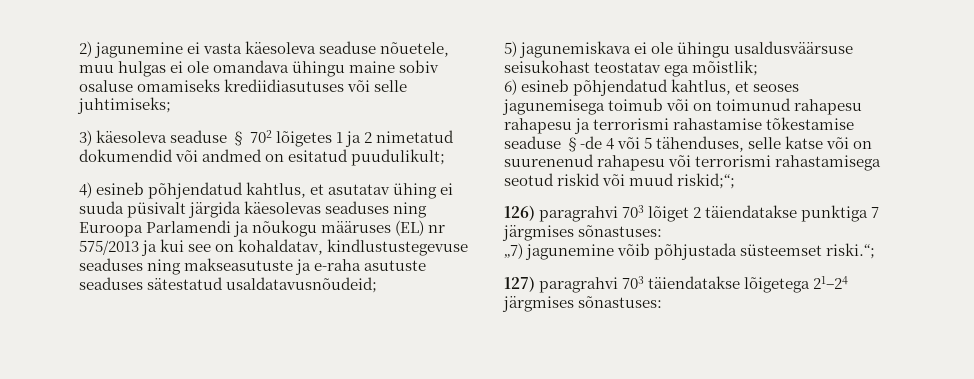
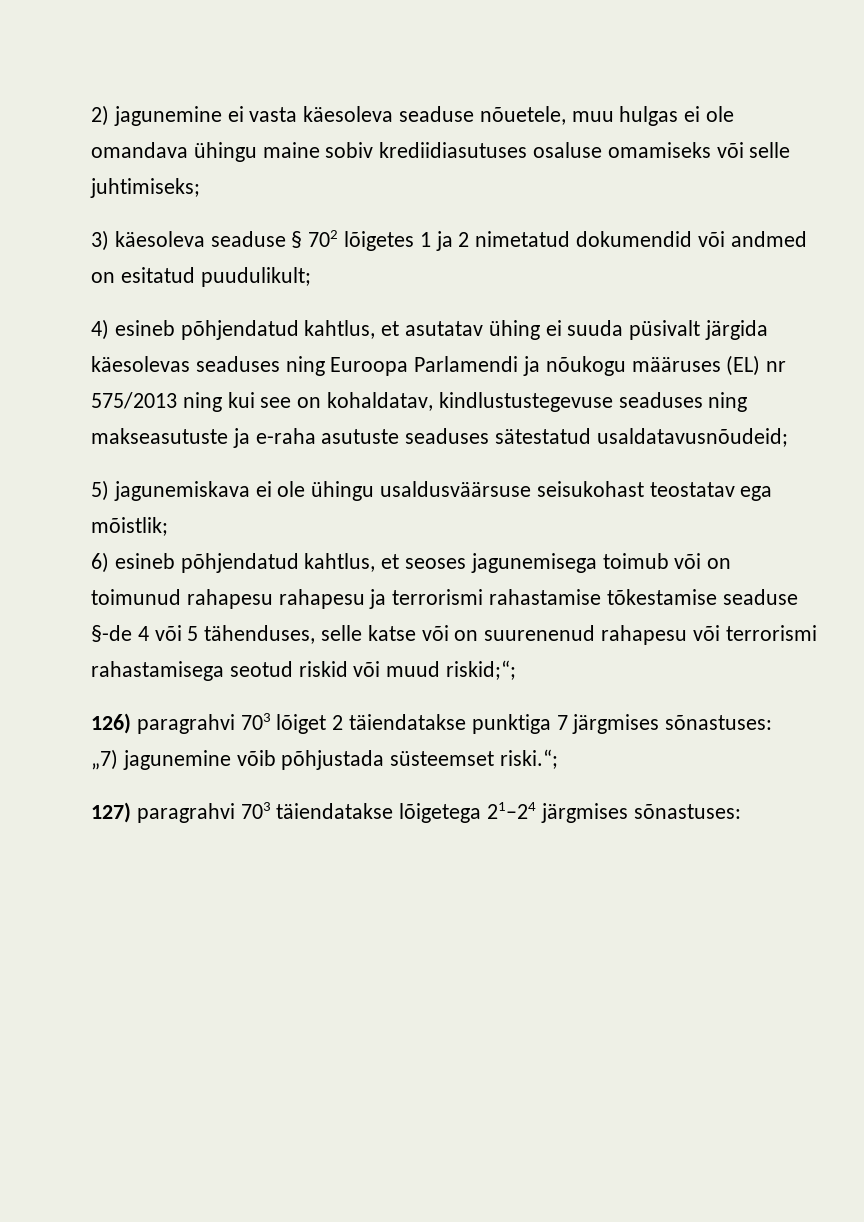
(440, 66) none -> [379,142,528,158] krediidiasutuses
[224,79,345,92] krediidiasutuses -> (711, 150) none
[141,240,158,256] ja -> [182,392,222,412] ning

